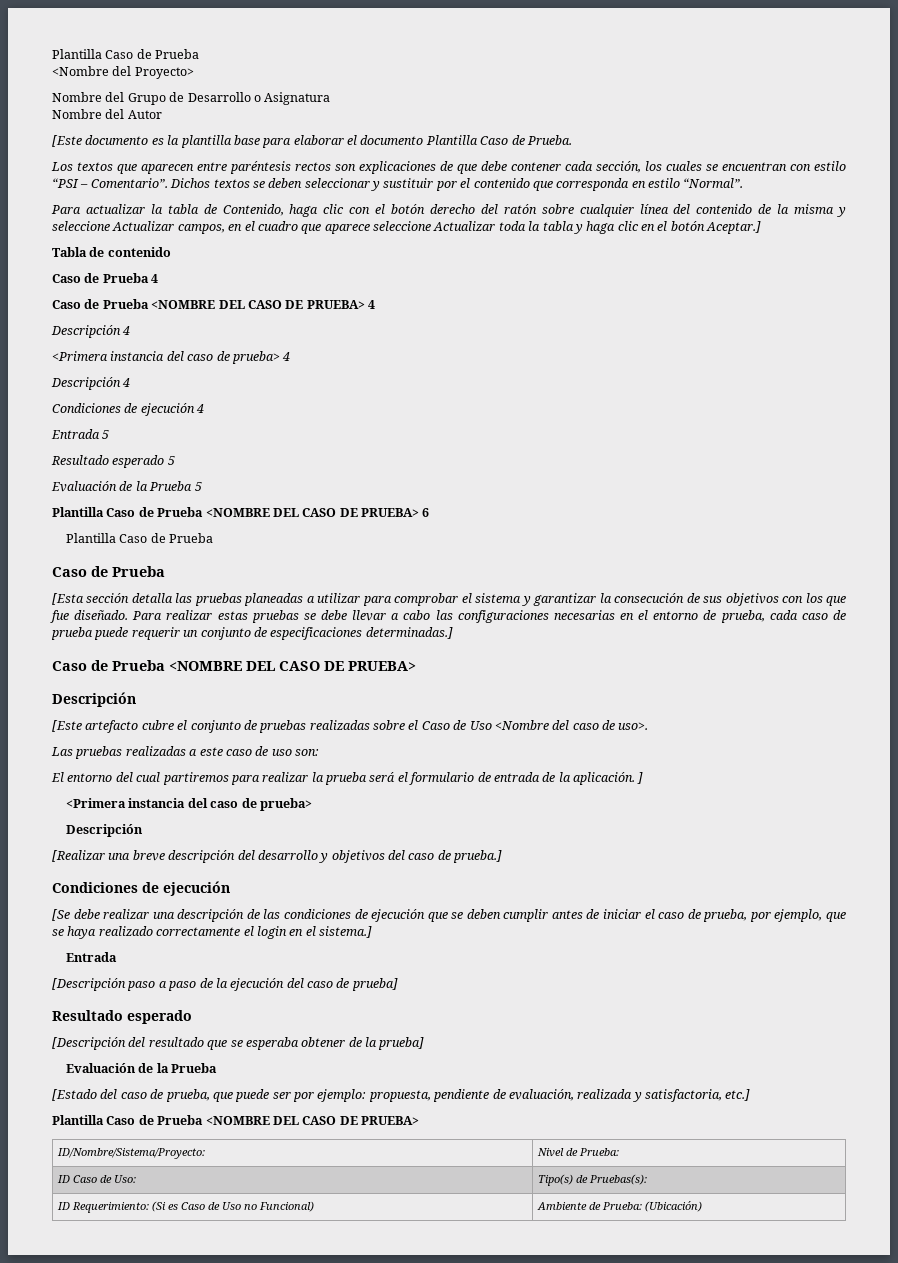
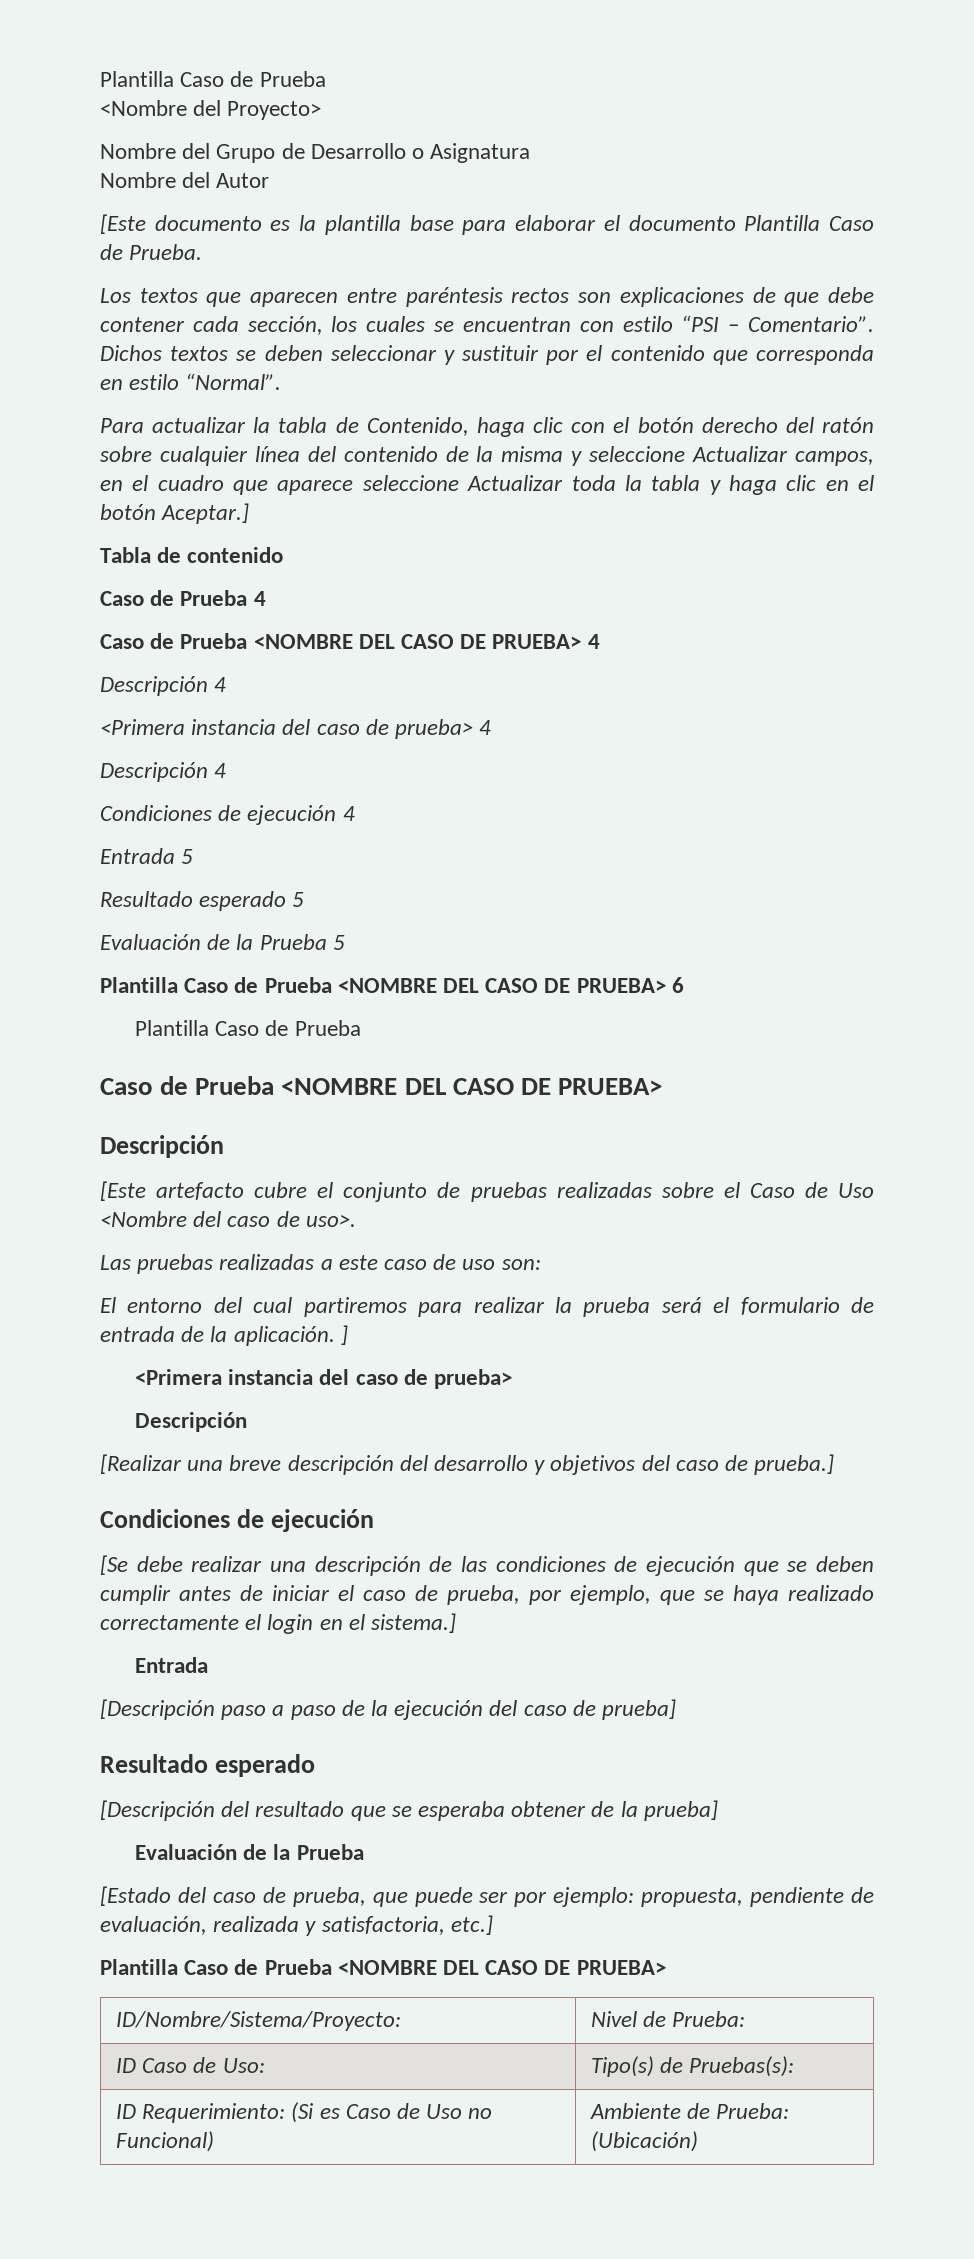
[52,593,847,606] [50,610,846,623] [51,627,453,640] [52,660,165,671] // [Esta sección detalla las pruebas planeadas a utilizar para comprobar el sistema y garantizar la consecución de sus objetivos con los que fue diseñado. Para realizar estas pruebas se debe llevar a cabo las configuraciones necesarias en el entorno de prueba, cada caso de prueba puede requerir un conjunto de especificaciones determinadas.] // Caso de Prueba -> (275, 1085) none

